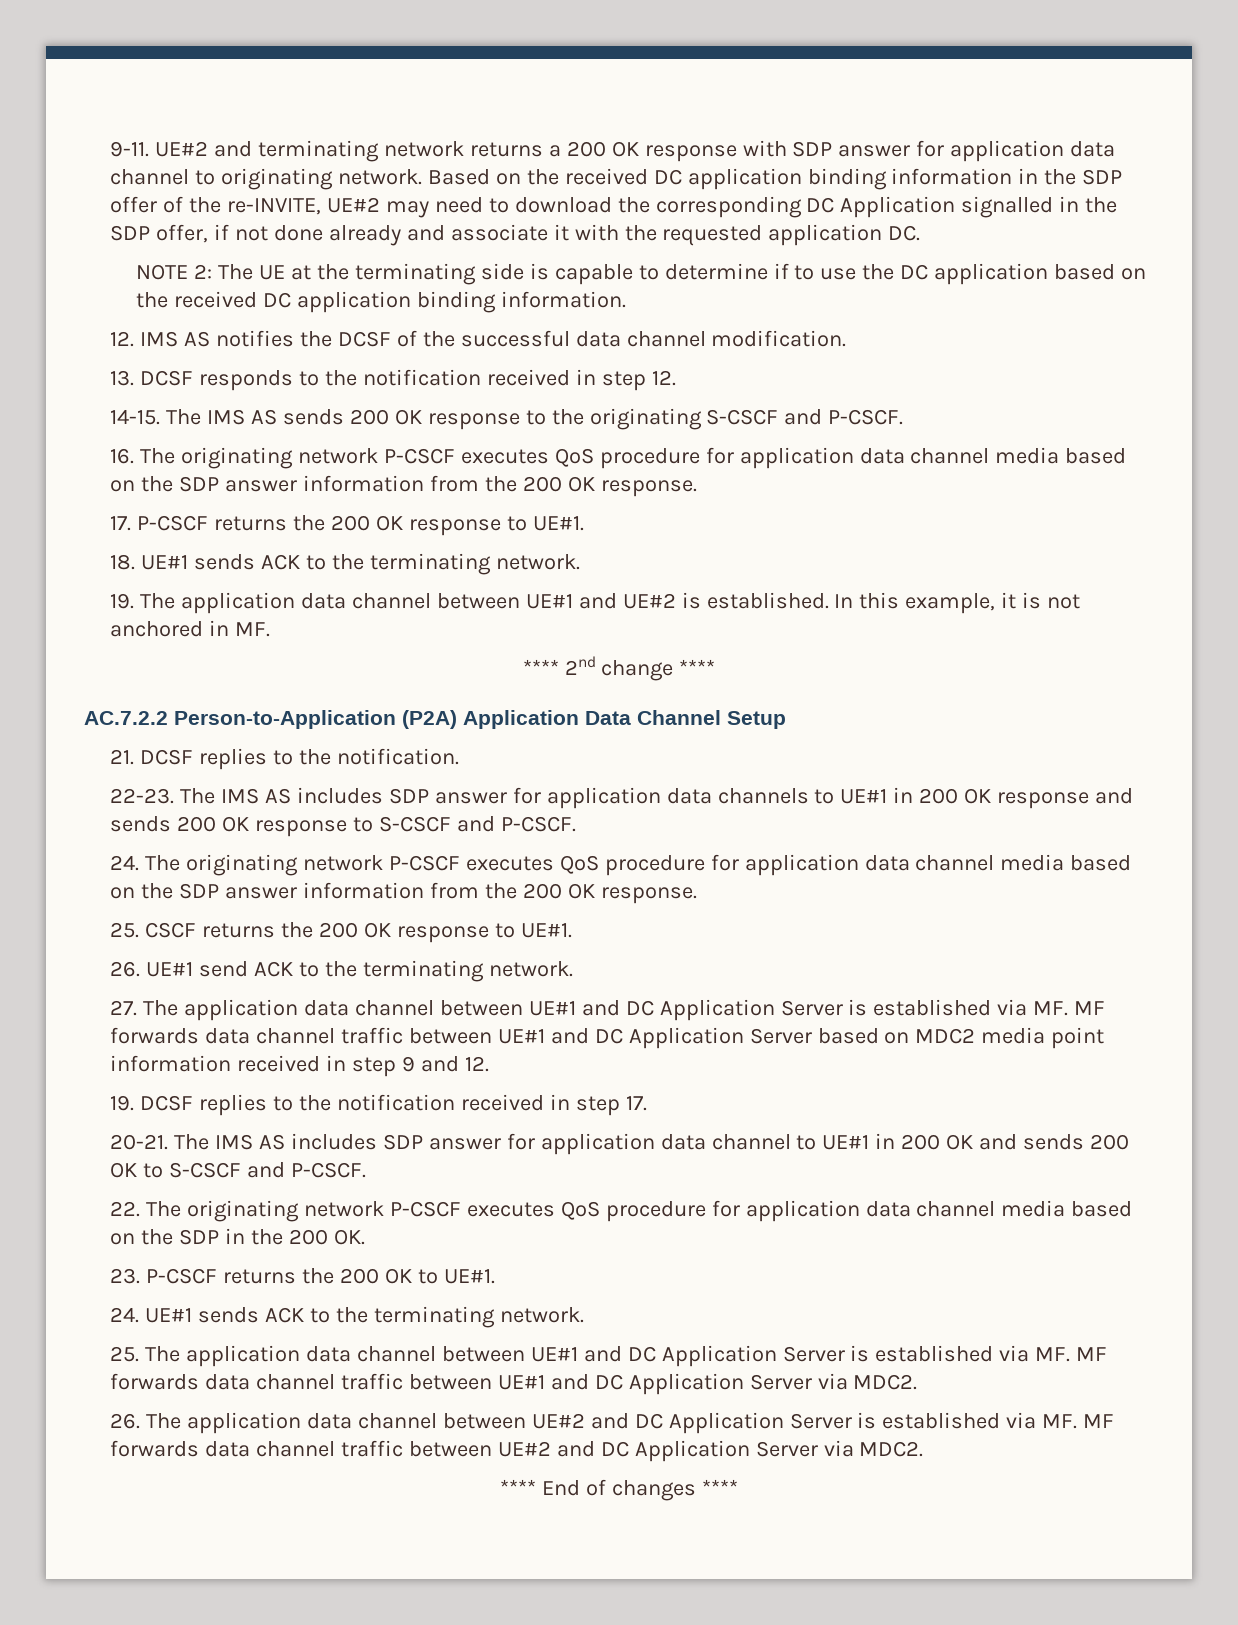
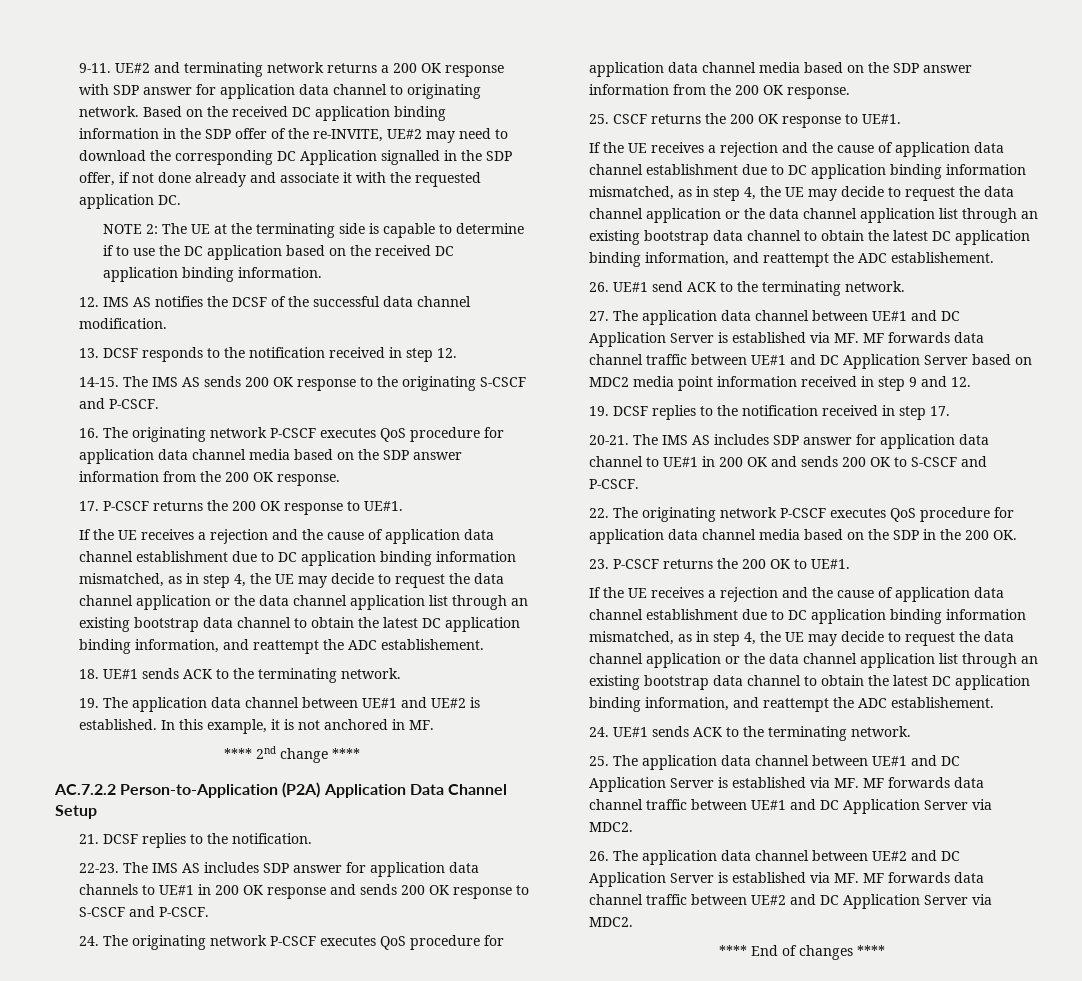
(584, 523) none -> [78,529,494,544] [78,551,516,566] [78,573,504,588] [78,595,528,610] [78,617,520,632] [78,639,484,654] // If the UE receives a rejection and the cause of application data channel establishment due to DC application binding information mismatched, as in step 4, the UE may decide to request the data channel application or the data channel application list through an existing bootstrap data channel to obtain the latest DC application binding information, and reattempt the ADC establishement.
(572, 930) none -> [588,142,1004,157] [588,164,1026,179] [588,186,1014,201] [588,208,1038,223] [588,230,1030,245] [588,252,994,267] // If the UE receives a rejection and the cause of application data channel establishment due to DC application binding information mismatched, as in step 4, the UE may decide to request the data channel application or the data channel application list through an existing bootstrap data channel to obtain the latest DC application binding information, and reattempt the ADC establishement.
(495, 1276) none -> [588,587,1004,602] [588,609,1026,624] [588,631,1014,646] [588,653,1038,668] [588,675,1030,690] [588,697,994,712] // If the UE receives a rejection and the cause of application data channel establishment due to DC application binding information mismatched, as in step 4, the UE may decide to request the data channel application or the data channel application list through an existing bootstrap data channel to obtain the latest DC application binding information, and reattempt the ADC establishement.

